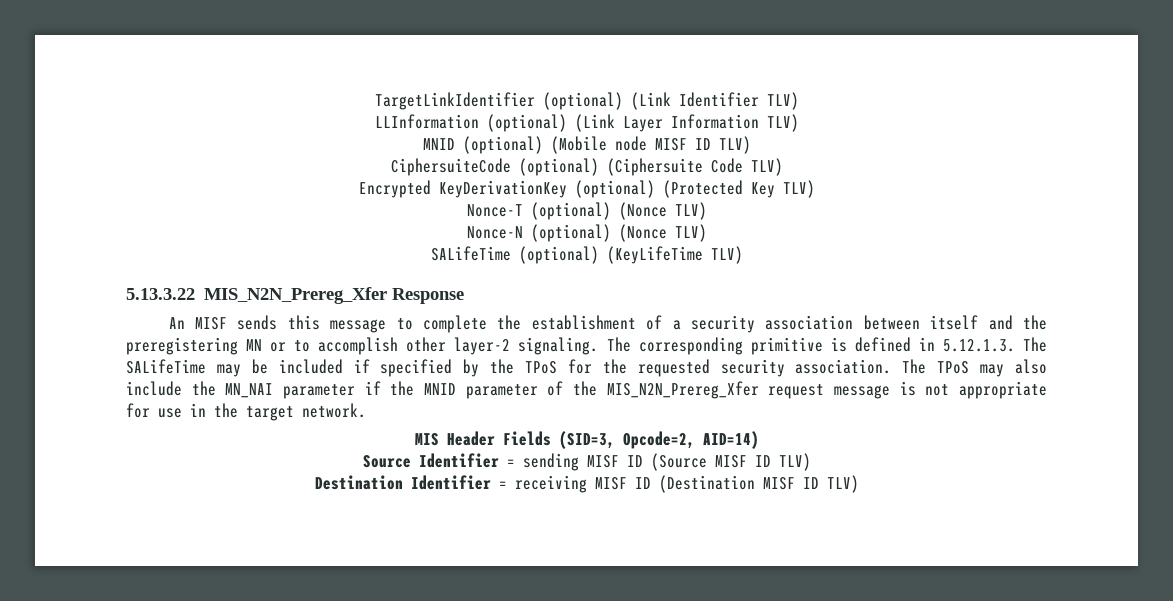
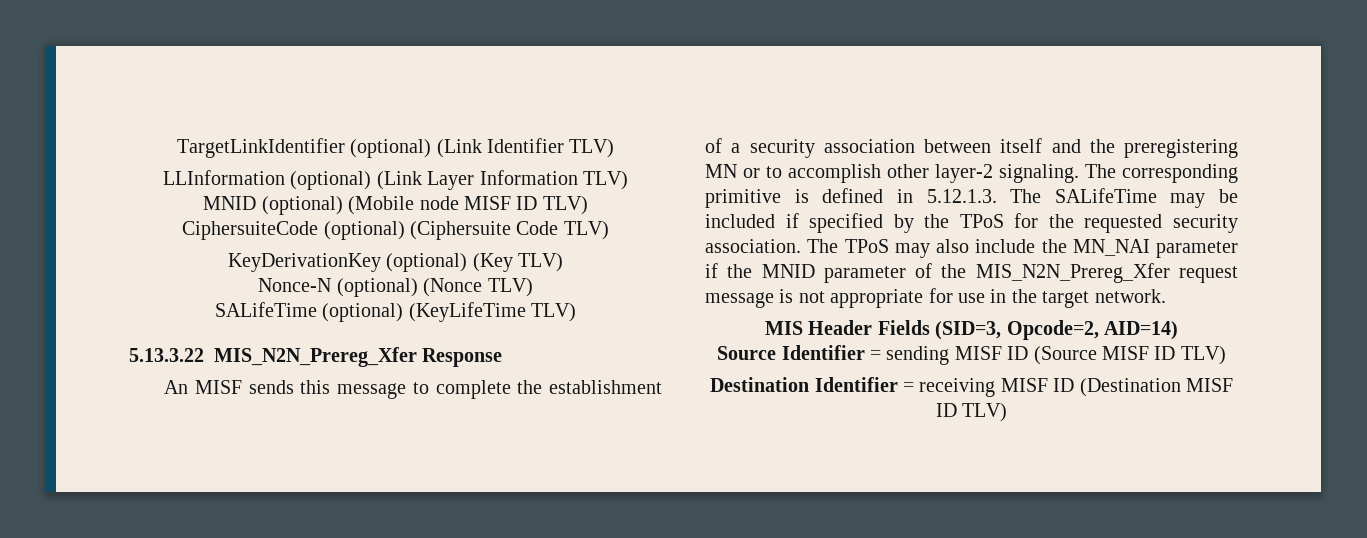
[358,180,431,198] Encrypted -> (609, 230) none
[662,180,815,198] [466,202,667,220] (Protected Key TLV) // Nonce-T (optional) (Nonce -> [472,253,513,272] (Key

